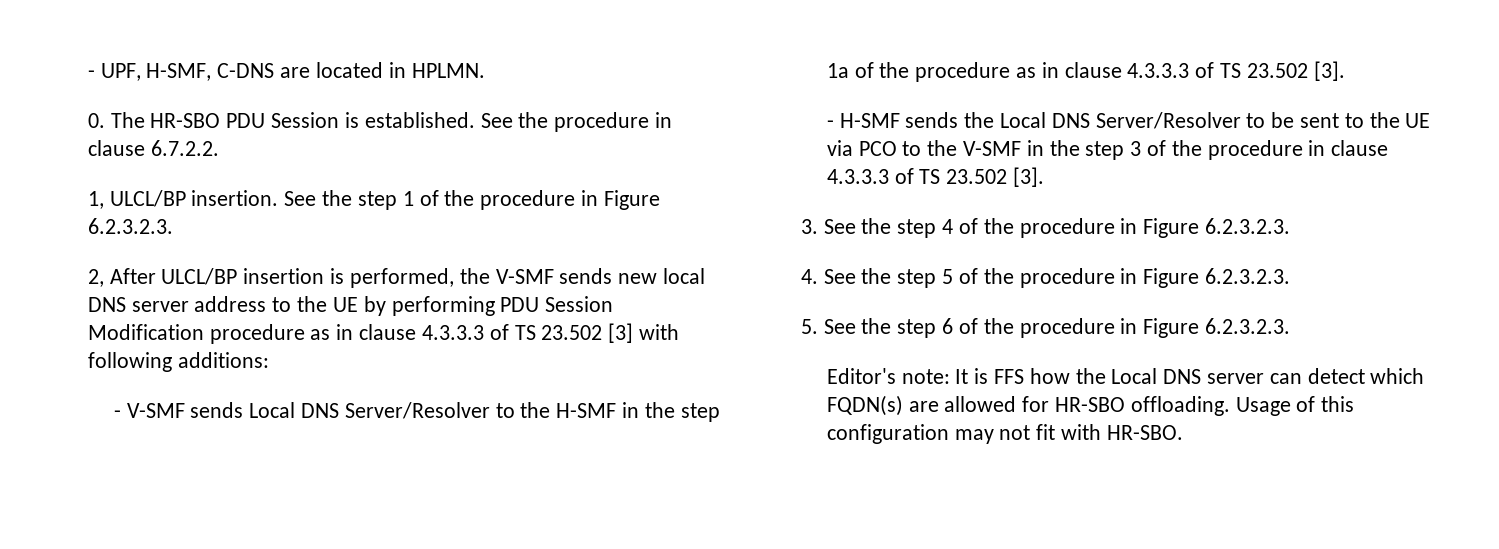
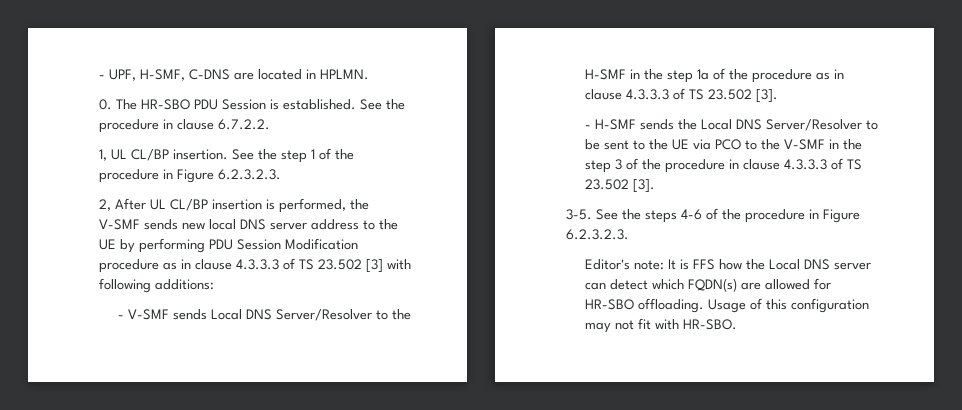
[109,190,186,207] ULCL/BP -> [111,149,170,161] UL CL/BP
[161,268,238,285] ULCL/BP -> [150,199,209,211] UL CL/BP
[800,218,1290,238] [800,268,1290,288] [800,318,954,338] 3. See the step 4 of the procedure in Figure 6.2.3.2.3. // 4. See the step 5 of the procedure in Figure 6.2.3.2.3. // 5. See the step 6 -> [566,209,703,223] 3-5. See the steps 4-6

